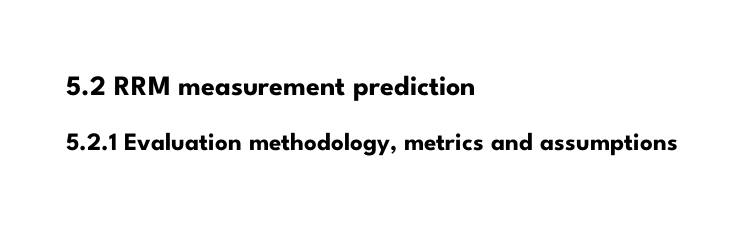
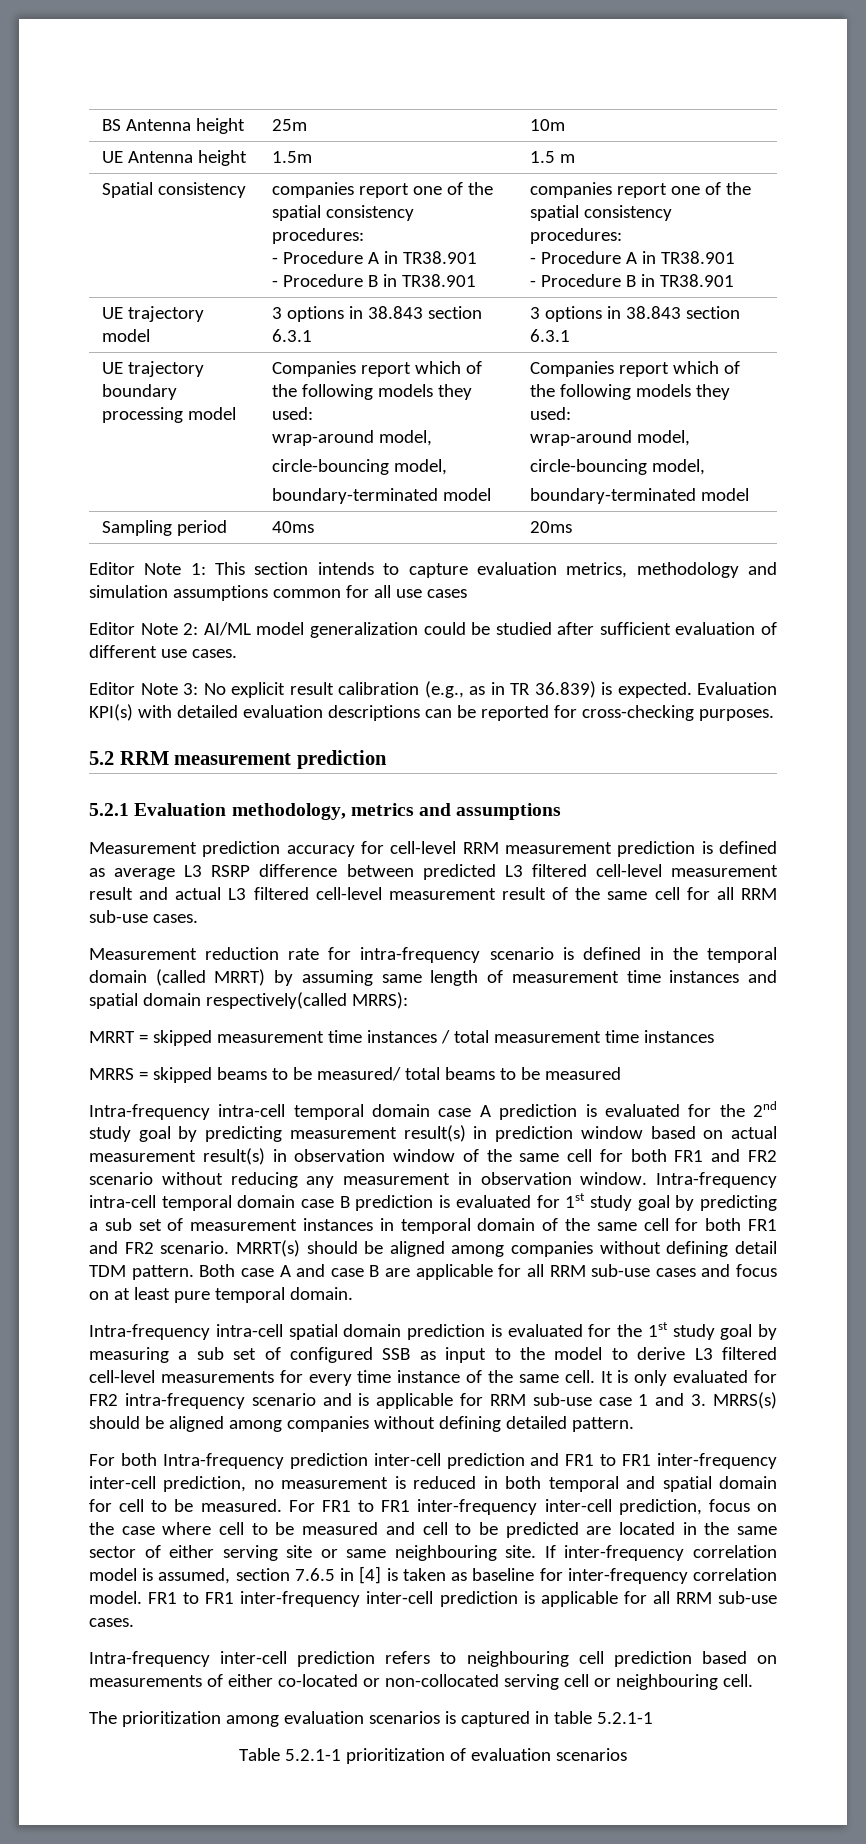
(66, 86) none -> [102,118,246,134] [272,119,308,131] [530,119,566,131] [102,150,248,166] [272,151,313,163] [530,151,576,163] [102,182,247,198] [272,182,494,198] [272,205,415,221] [272,228,365,244] [272,251,478,264] [272,274,477,287] [530,182,752,198] [530,205,673,221] [530,228,623,244] [530,251,736,264] [530,274,735,287] [102,306,205,322] [102,329,151,342] [272,306,483,322] [272,329,313,342] [530,306,741,322] [530,329,571,342] [102,361,205,377] [102,384,178,400] [102,407,237,423] [272,361,483,377] [272,384,473,400] [272,407,314,420] [272,430,433,446] [272,459,448,475] [272,488,492,504] [530,361,741,377] [530,384,731,400] [530,407,572,420] [530,430,691,446] [530,459,706,475] [530,488,750,504] [102,520,228,536] [272,521,315,533] [530,521,573,533] [89,562,777,578] [89,585,467,601] [89,622,777,638] [89,645,237,658] [89,681,777,698] [89,704,774,721] BS Antenna height | 25m | 10m // UE Antenna height | 1.5m | 1.5 m // Spatial consistency | companies report one of the spatial consistency procedures: // - Procedure A in TR38.901 // - Procedure B in TR38.901 | companies report one of the spatial consistency procedures: // - Procedure A in TR38.901 // - Procedure B in TR38.901 // UE trajectory model | 3 options in 38.843 section 6.3.1 | 3 options in 38.843 section 6.3.1 // UE trajectory boundary processing model | Companies report which of the following models they used: // wrap-around model, // circle-bouncing model, // boundary-terminated model | Companies report which of the following models they used: // wrap-around model, // circle-bouncing model, // boundary-terminated model // Sampling period | 40ms | 20ms // Editor Note 1: This section intends to capture evaluation metrics, methodology and simulation assumptions common for all use cases // Editor Note 2: AI/ML model generalization could be studied after sufficient evaluation of different use cases. // Editor Note 3: No explicit result calibration (e.g., as in TR 36.839) is expected. Evaluation KPI(s) with detailed evaluation descriptions can be reported for cross-checking purposes. //
(678, 144) none -> [89,841,777,857] [89,864,779,880] [89,887,777,900] [89,910,198,923] [89,947,778,963] [89,969,778,986] [89,992,408,1009] [89,1030,714,1046] [89,1067,621,1083] [89,1101,778,1120] [89,1125,778,1142] [89,1148,777,1165] [89,1172,777,1188] [89,1193,777,1211] [89,1218,777,1234] [89,1240,777,1257] [89,1264,777,1280] [89,1287,353,1303] [89,1322,777,1340] [89,1347,777,1363] [89,1370,777,1386] [89,1392,777,1409] [89,1416,634,1432] [89,1453,777,1469] [89,1476,777,1492] [89,1499,777,1515] [89,1522,777,1538] [89,1545,777,1561] [89,1566,777,1584] [89,1591,777,1607] [89,1618,134,1627] [89,1651,777,1667] [89,1674,753,1690] [89,1711,653,1727] [239,1748,627,1764] // Measurement prediction accuracy for cell-level RRM measurement prediction is defined as average L3 RSRP difference between predicted L3 filtered cell-level measurement result and actual L3 filtered cell-level measurement result of the same cell for all RRM sub-use cases. // Measurement reduction rate for intra-frequency scenario is defined in the temporal domain (called MRRT) by assuming same length of measurement time instances and spatial domain respectively(called MRRS): // MRRT = skipped measurement time instances / total measurement time instances // MRRS = skipped beams to be measured/ total beams to be measured // Intra-frequency intra-cell temporal domain case A prediction is evaluated for the 2nd study goal by predicting measurement result(s) in prediction window based on actual measurement result(s) in observation window of the same cell for both FR1 and FR2 scenario without reducing any measurement in observation window. Intra-frequency intra-cell temporal domain case B prediction is evaluated for 1st study goal by predicting a sub set of measurement instances in temporal domain of the same cell for both FR1 and FR2 scenario. MRRT(s) should be aligned among companies without defining detail TDM pattern. Both case A and case B are applicable for all RRM sub-use cases and focus on at least pure temporal domain. // Intra-frequency intra-cell spatial domain prediction is evaluated for the 1st study goal by measuring a sub set of configured SSB as input to the model to derive L3 filtered cell-level measurements for every time instance of the same cell. It is only evaluated for FR2 intra-frequency scenario and is applicable for RRM sub-use case 1 and 3. MRRS(s) should be aligned among companies without defining detailed pattern. // For both Intra-frequency prediction inter-cell prediction and FR1 to FR1 inter-frequency inter-cell prediction, no measurement is reduced in both temporal and spatial domain for cell to be measured. For FR1 to FR1 inter-frequency inter-cell prediction, focus on the case where cell to be measured and cell to be predicted are located in the same sector of either serving site or same neighbouring site. If inter-frequency correlation model is assumed, section 7.6.5 in [4] is taken as baseline for inter-frequency correlation model. FR1 to FR1 inter-frequency inter-cell prediction is applicable for all RRM sub-use cases. // Intra-frequency inter-cell prediction refers to neighbouring cell prediction based on measurements of either co-located or non-collocated serving cell or neighbouring cell. // The prioritization among evaluation scenarios is captured in table 5.2.1-1 // Table 5.2.1-1 prioritization of evaluation scenarios

